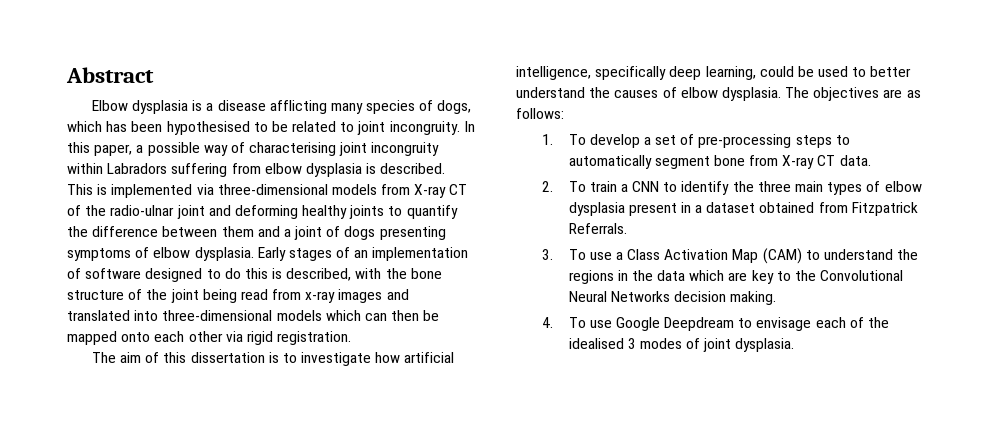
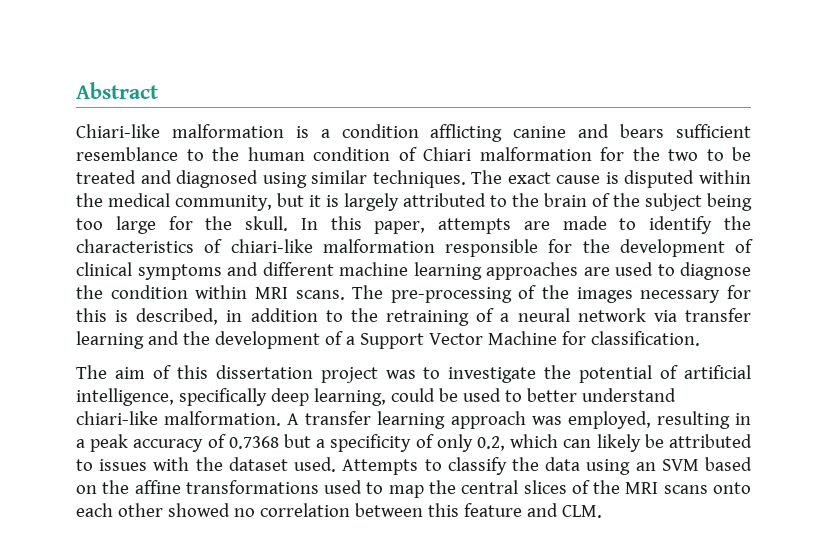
[91,100,472,114] [67,121,475,135] [67,142,440,156] [67,163,446,177] [67,184,468,198] [67,205,458,219] [67,226,446,240] [67,247,469,261] [67,268,442,282] [67,289,409,303] [67,310,440,321] [67,331,352,345] Elbow dysplasia is a disease afflicting many species of dogs, which has been hypothesised to be related to joint incongruity. In this paper, a possible way of characterising joint incongruity within Labradors suffering from elbow dysplasia is described. This is implemented via three-dimensional models from X-ray CT of the radio-ulnar joint and deforming healthy joints to quantify the difference between them and a joint of dogs presenting symptoms of elbow dysplasia. Early stages of an implementation of software designed to do this is described, with the bone structure of the joint being read from x-ray images and translated into three-dimensional models which can then be mapped onto each other via rigid registration. -> [76,124,752,142] [76,147,751,161] [76,170,751,188] [76,193,752,211] [76,216,751,234] [76,239,753,257] [76,262,751,280] [76,285,751,303] [76,308,751,326] [76,331,700,349] Chiari-like malformation is a condition afflicting canine and bears sufficient resemblance to the human condition of Chiari malformation for the two to be treated and diagnosed using similar techniques. The exact cause is disputed within the medical community, but it is largely attributed to the brain of the subject being too large for the skull. In this paper, attempts are made to identify the characteristics of chiari-like malformation responsible for the development of clinical symptoms and different machine learning approaches are used to diagnose the condition within MRI scans. The pre-processing of the images necessary for this is described, in addition to the retraining of a neural network via transfer learning and the development of a Support Vector Machine for classification.
[268,352,401,366] is to investigate how -> [320,365,679,383] project was to investigate the potential of
[589,87,921,101] [516,108,564,119] [542,134,850,148] [568,155,871,169] [542,181,922,195] [568,202,918,216] [568,223,627,234] [542,248,919,264] [568,270,904,284] [568,291,777,305] [542,317,890,331] [568,338,795,352] the causes of elbow dysplasia. The objectives are as follows: // 1. To develop a set of pre-processing steps to automatically segment bone from X-ray CT data. // 2. To train a CNN to identify the three main types of elbow dysplasia present in a dataset obtained from Fitzpatrick Referrals. // 3. To use a Class Activation Map (CAM) to understand the regions in the data which are key to the Convolutional Neural Networks decision making. // 4. To use Google Deepdream to envisage each of the idealised 3 modes of joint dysplasia. -> [76,411,751,429] [76,434,752,452] [76,457,752,475] [76,480,752,498] [76,503,602,518] chiari-like malformation. A transfer learning approach was employed, resulting in a peak accuracy of 0.7368 but a specificity of only 0.2, which can likely be attributed to issues with the dataset used. Attempts to classify the data using an SVM based on the affine transformations used to map the central slices of the MRI scans onto each other showed no correlation between this feature and CLM.

